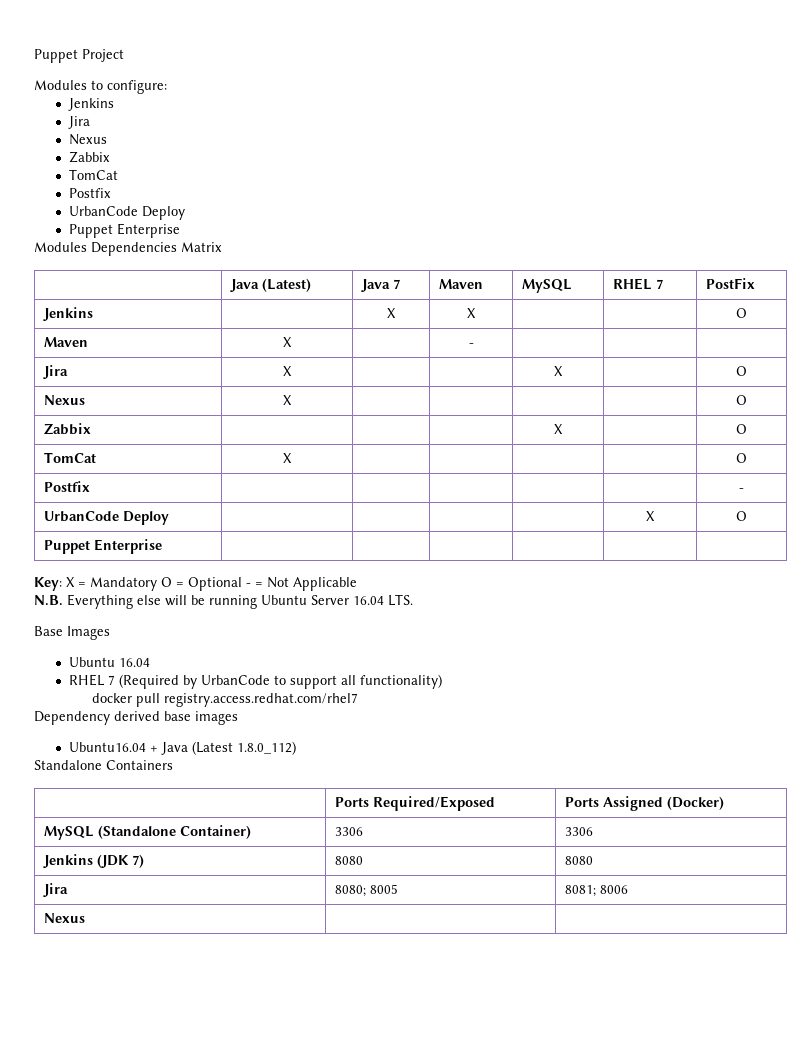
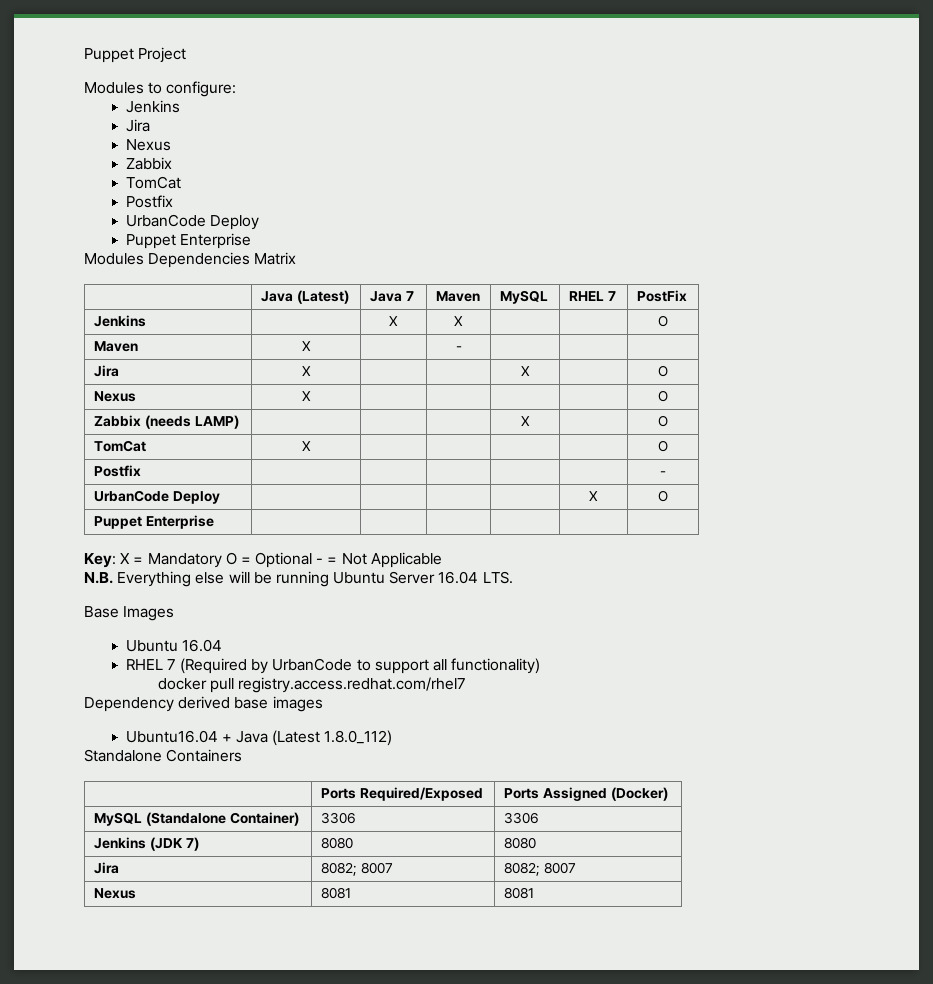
(92, 429) none -> [144,415,239,429] (needs LAMP)
[335,884,399,897] [565,885,629,897] [44,913,86,923] 8080; 8005 | 8081; 8006 // Nexus | | -> [320,862,393,876] [503,862,576,876] [93,888,136,899] [320,887,351,899] [503,887,534,899] 8082; 8007 | 8082; 8007 // Nexus | 8081 | 8081

